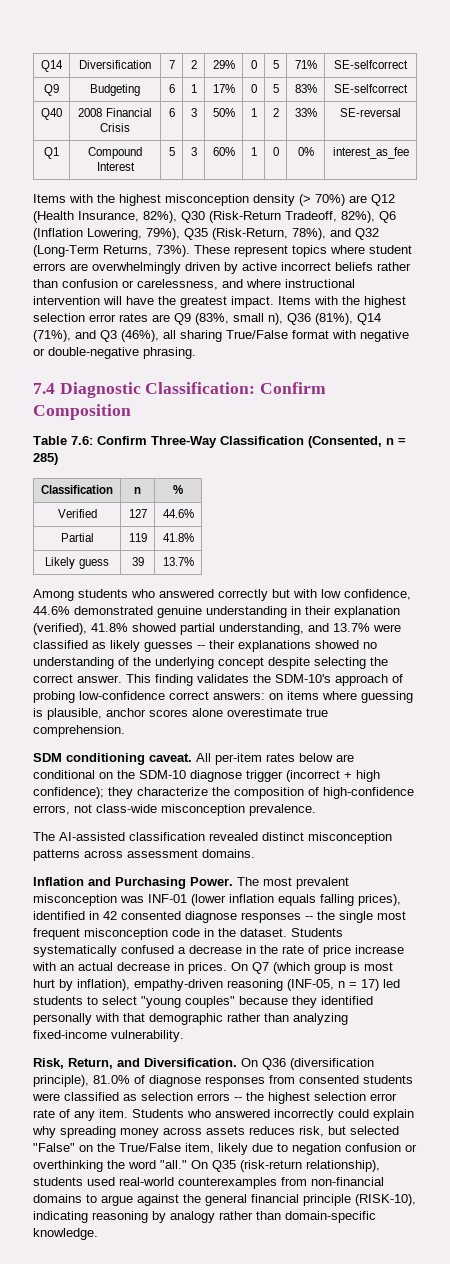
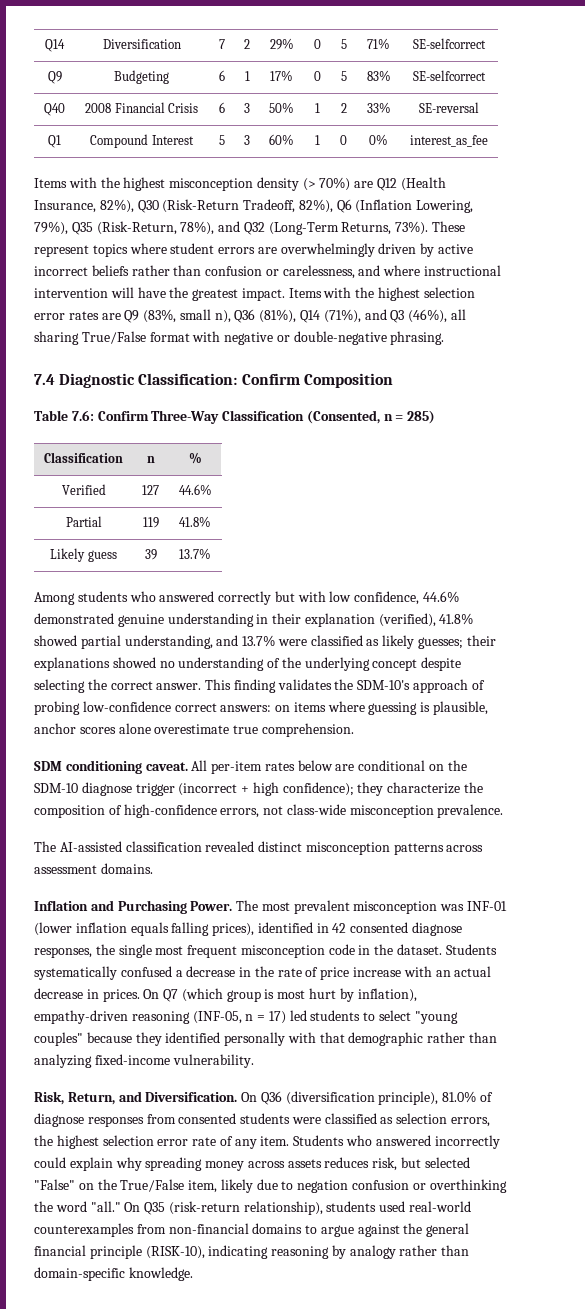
[144,642,205,652] guesses -- -> [418,637,464,649] guesses;
[241,912,313,923] responses -- -> [34,947,92,958] responses,
[197,1093,242,1101] errors -- -> [451,1117,491,1127] errors,

